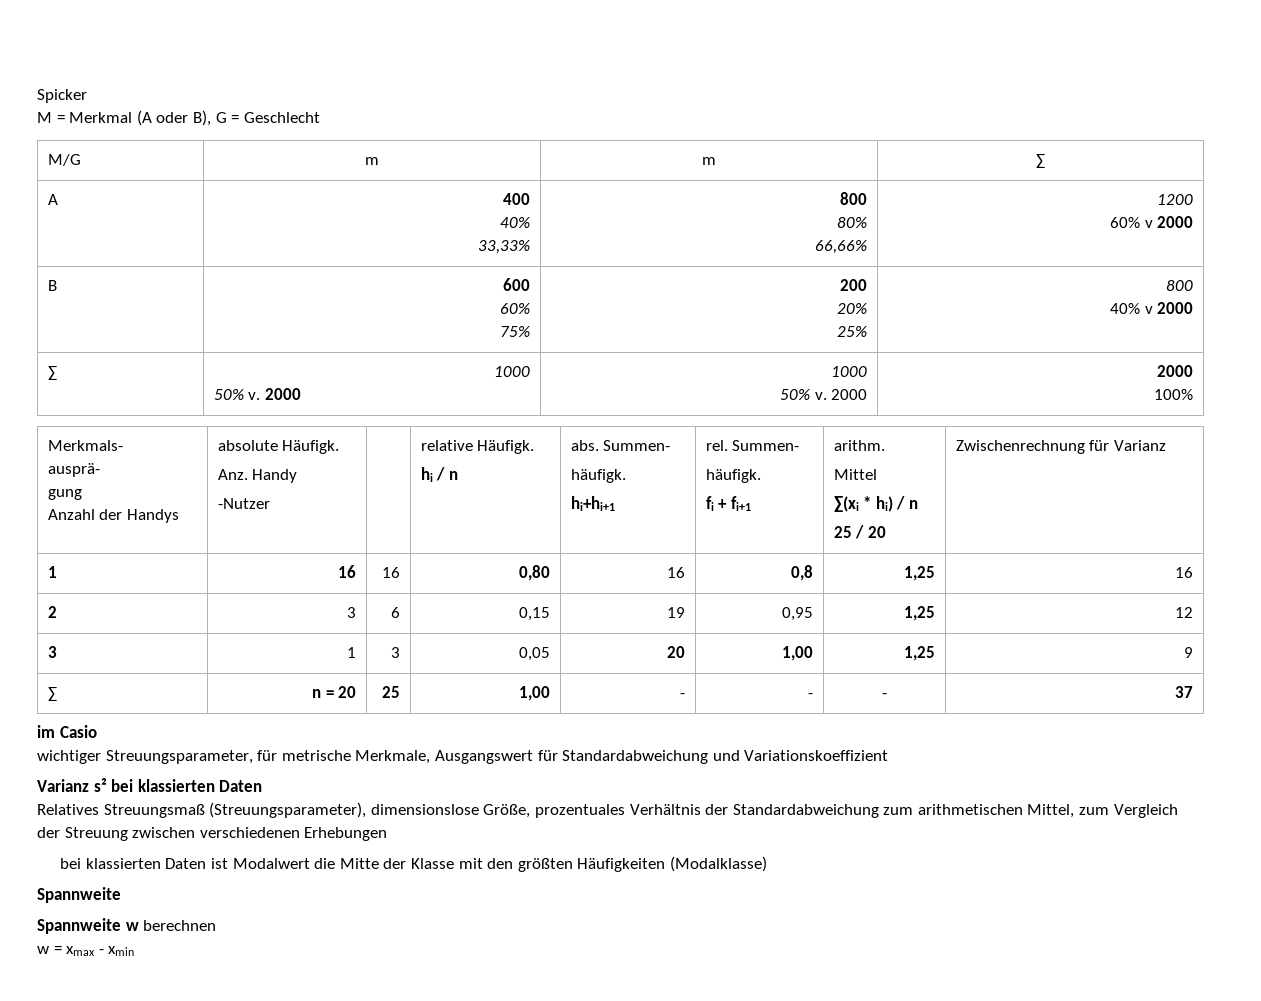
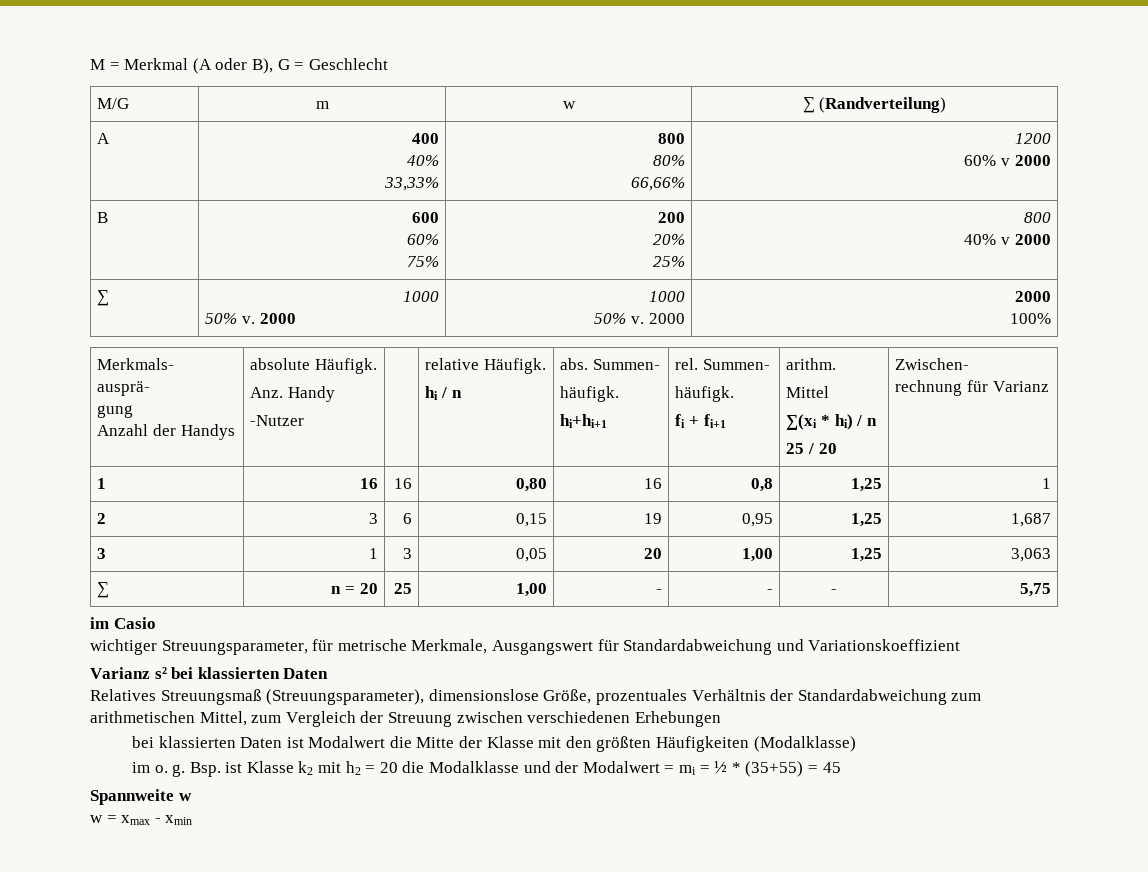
[37,89,87,103] Spicker // -> (90, 64) none
[702,157,716,165] [1036,154,1045,168] m | ∑ -> [562,101,576,109] [802,97,947,113] w | ∑ (Randverteilung)
[955,440,1085,454] Zwischenrechnung -> [895,358,970,370] [895,380,963,396] Zwischen- // rechnung
[1175,567,1194,578] 16 -> [1041,478,1051,489] 1
[1175,607,1194,618] 12 -> [1010,513,1051,527] 1,687
[1184,647,1194,658] 9 -> [1010,548,1051,562] 3,063
[1175,686,1194,698] 37 -> [1019,583,1051,597] 5,75
[37,887,121,903] Spannweite -> [131,761,841,777] im o. g. Bsp. ist Klasse k2 mit h2 = 20 die Modalklasse und der Modalwert = mi = ½ * (35+55) = 45
[143,920,217,931] berechnen -> (192, 797) none

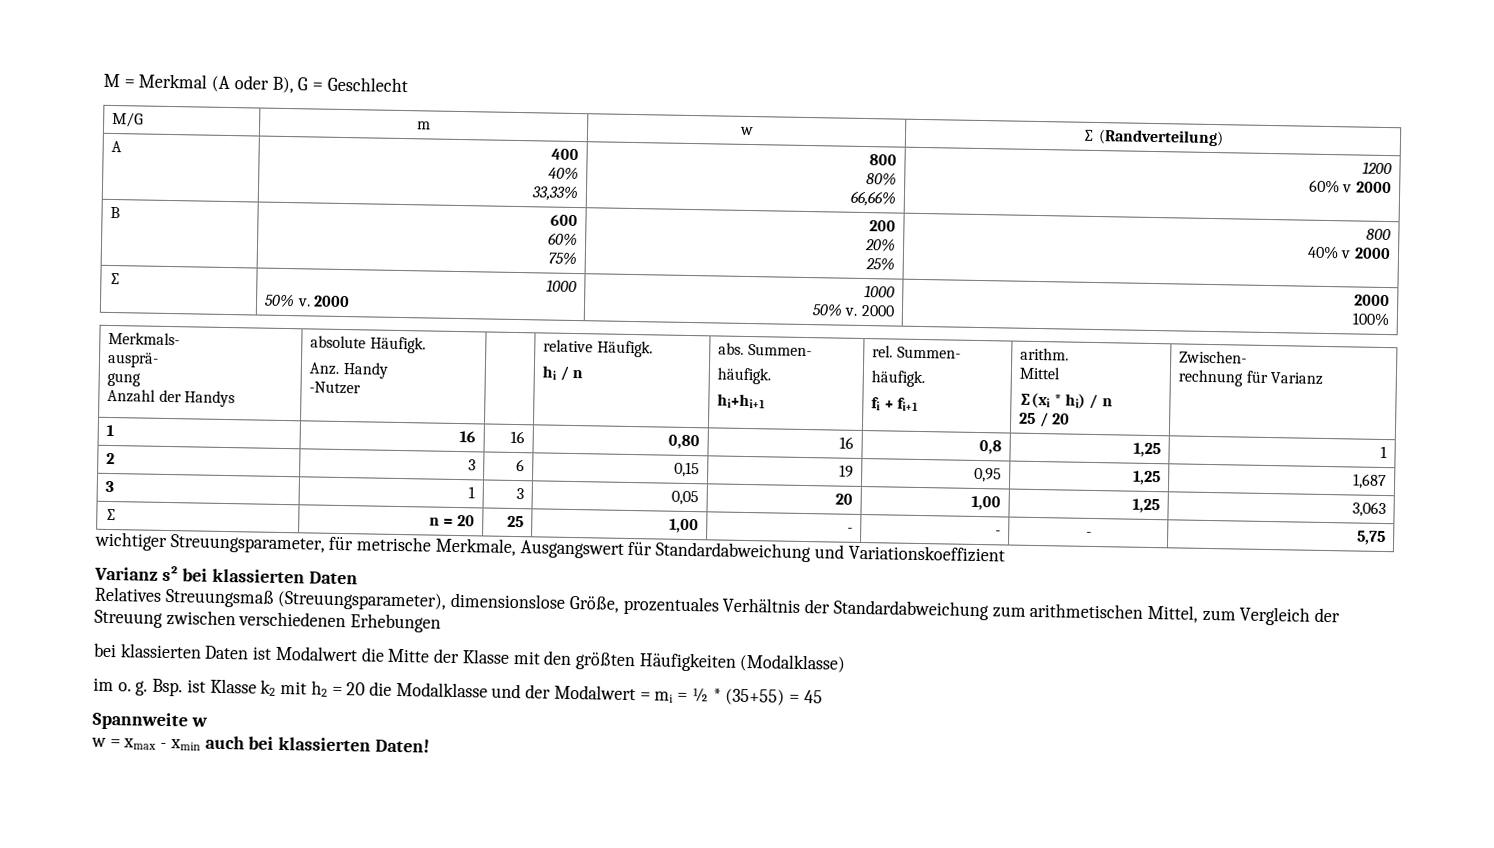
[90,617,156,629] // im Casio -> (1386, 538) none
(193, 820) none -> [204,735,430,753] auch bei klassierten Daten!

